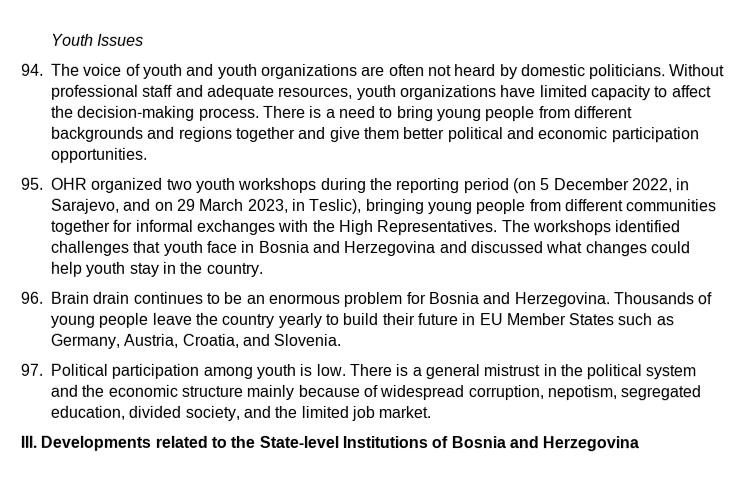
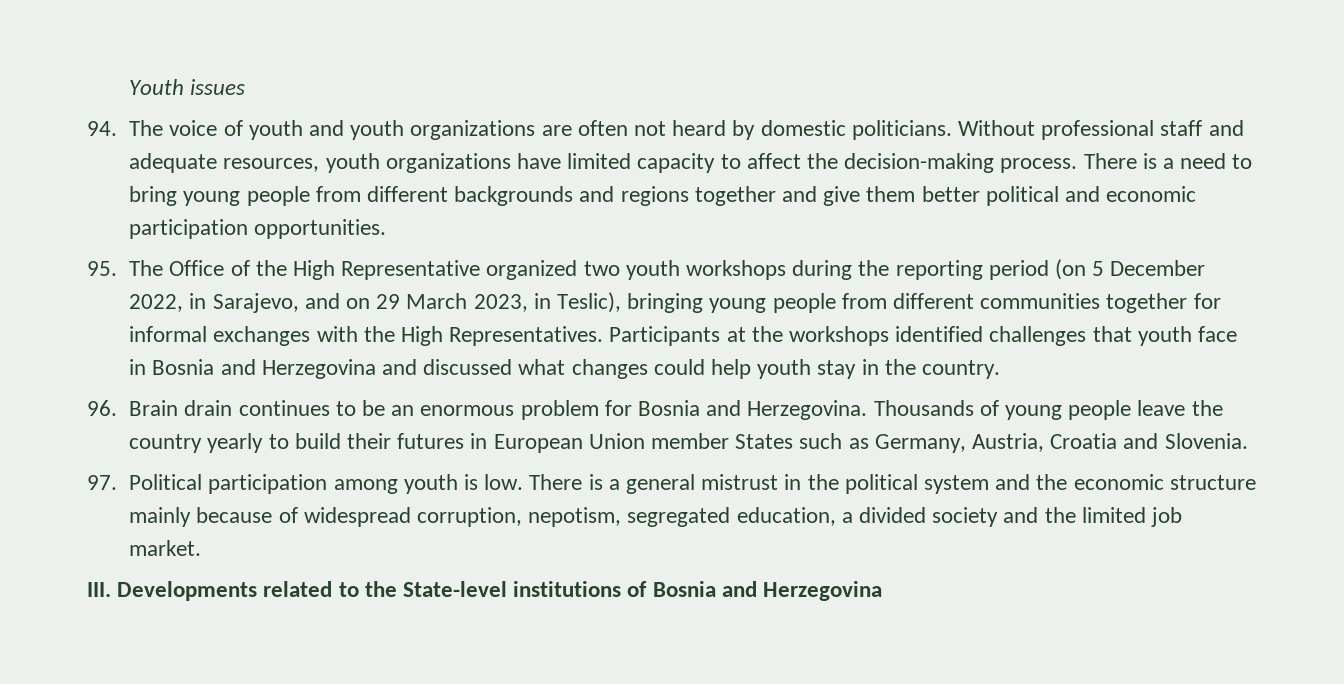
[97,33,145,46] Issues -> [190,79,246,95] issues
[51,177,88,190] OHR -> [129,260,481,280] The Office of the High Representative
[501,220,531,233] The -> [609,326,783,346] Participants at the
[416,313,566,326] future in EU Member -> [397,433,730,453] futures in European Union member
[181,333,239,348] Croatia, -> [1050,433,1118,449] Croatia
[128,405,240,421] divided society, -> [841,507,999,527] a divided society
[341,435,428,449] Institutions -> [513,581,622,597] institutions

